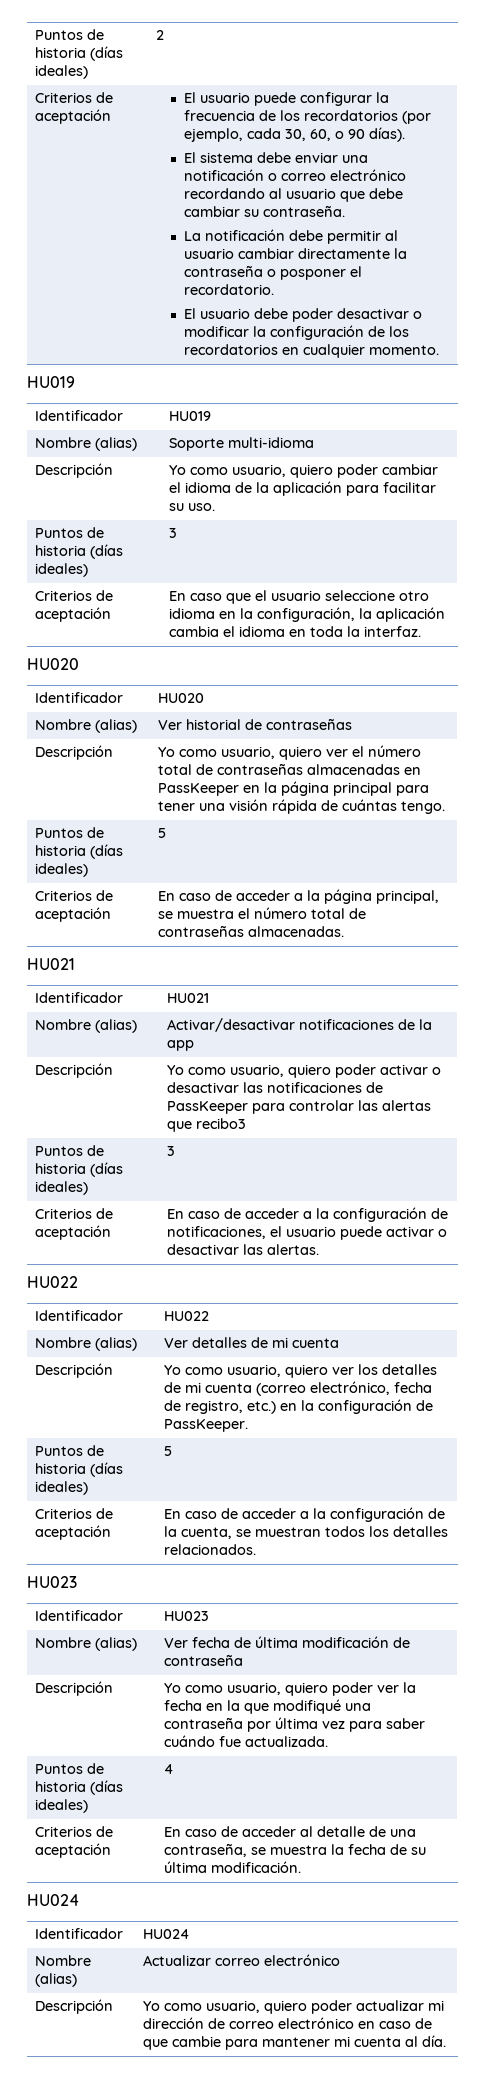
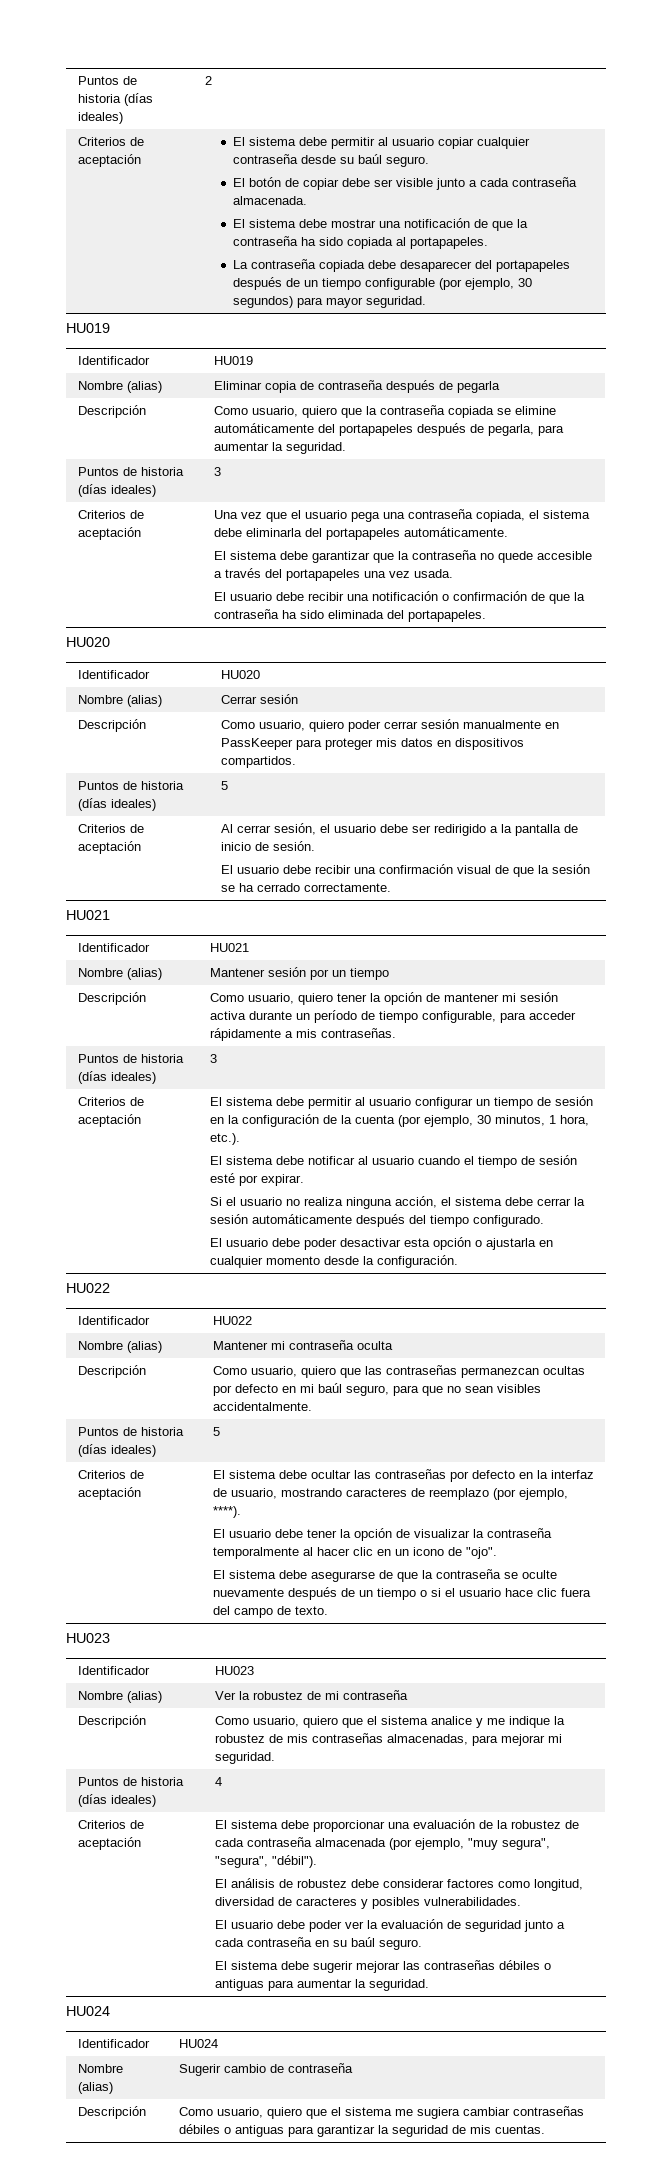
[200,92,390,106] [184,110,432,124] [184,127,406,142] [184,152,369,163] [184,169,407,181] [184,188,404,202] [184,205,346,217] [184,229,399,244] [184,248,408,259] [184,265,363,280] [184,284,275,295] [184,308,423,322] [184,325,410,340] [184,344,440,358] usuario puede configurar la frecuencia de los recordatorios (por ejemplo, cada 30, 60, o 90 días). // El sistema debe enviar una notificación o correo electrónico recordando al usuario que debe cambiar su contraseña. // La notificación debe permitir al usuario cambiar directamente la contraseña o posponer el recordatorio. // El usuario debe poder desactivar o modificar la configuración de los recordatorios en cualquier momento. -> [248,137,530,149] [232,154,429,167] [232,177,577,190] [232,196,307,205] [232,218,528,231] [232,236,488,249] [232,259,570,272] [232,277,532,290] [232,296,426,308] sistema debe permitir al usuario copiar cualquier contraseña desde su baúl seguro. // El botón de copiar debe ser visible junto a cada contraseña almacenada. // El sistema debe mostrar una notificación de que la contraseña ha sido copiada al portapapeles. // La contraseña copiada debe desaparecer del portapapeles después de un tiempo configurable (por ejemplo, 30 segundos) para mayor seguridad.
[169,437,315,451] [35,463,114,478] [169,464,439,478] [169,481,437,496] [169,503,216,511] [35,527,105,538] [35,544,124,559] [35,563,89,577] [169,528,178,538] [35,590,114,601] [35,607,112,622] [169,591,223,601] Soporte multi-idioma // Descripción | Yo como usuario, quiero poder cambiar el idioma de la aplicación para facilitar su uso. // Puntos de historia (días ideales) | 3 // Criterios de aceptación | En caso -> [213,380,500,393] [77,405,146,418] [213,405,556,418] [213,423,564,436] [213,442,346,454] [77,467,184,476] [77,484,156,497] [213,467,221,476] [77,510,144,519] [77,527,141,540] [213,510,262,519] Eliminar copia de contraseña después de pegarla // Descripción | Como usuario, quiero que la contraseña copiada se elimine automáticamente del portapapeles después de pegarla, para aumentar la seguridad. // Puntos de historia (días ideales) | 3 // Criterios de aceptación | Una vez
[325,590,430,601] [169,607,446,622] [169,626,422,637] seleccione otro idioma en la configuración, la aplicación cambia el idioma en toda la interfaz. -> [350,509,590,522] [213,527,508,540] [213,550,592,563] [213,568,453,581] [213,591,585,604] [213,609,486,622] pega una contraseña copiada, el sistema debe eliminarla del portapapeles automáticamente. // El sistema debe garantizar que la contraseña no quede accesible a través del portapapeles una vez usada. // El usuario debe recibir una notificación o confirmación de que la contraseña ha sido eliminada del portapapeles.
[158,718,353,730] [35,745,114,760] [158,745,422,760] [158,763,422,775] [158,781,430,796] [158,799,446,814] [35,827,105,838] [35,844,124,859] [35,863,89,877] [158,828,167,838] [35,890,114,901] [35,907,112,922] [158,889,440,904] [158,907,367,919] [158,925,345,937] Ver historial de contraseñas // Descripción | Yo como usuario, quiero ver el número total de contraseñas almacenadas en PassKeeper en la página principal para tener una visión rápida de cuántas tengo. // Puntos de historia (días ideales) | 5 // Criterios de aceptación | En caso de acceder a la página principal, se muestra el número total de contraseñas almacenadas. -> [220,694,298,704] [77,719,146,732] [220,719,559,732] [220,738,524,750] [220,756,296,768] [77,781,184,790] [77,798,156,811] [220,781,228,790] [77,824,144,833] [77,841,141,854] [220,823,578,836] [220,841,315,851] [220,864,590,877] [220,883,391,892] Cerrar sesión // Descripción | Como usuario, quiero poder cerrar sesión manualmente en PassKeeper para proteger mis datos en dispositivos compartidos. // Puntos de historia (días ideales) | 5 // Criterios de aceptación | Al cerrar sesión, el usuario debe ser redirigido a la pantalla de inicio de sesión. // El usuario debe recibir una confirmación visual de que la sesión se ha cerrado correctamente.
[167,1018,433,1032] [167,1040,195,1051] [35,1063,114,1078] [167,1064,442,1078] [167,1082,384,1093] [167,1100,432,1114] [167,1118,247,1132] [35,1145,105,1156] [35,1162,124,1177] [35,1181,89,1195] [167,1146,176,1156] [35,1208,114,1219] [35,1225,112,1240] [167,1207,449,1222] [167,1226,448,1240] [167,1244,320,1255] Activar/desactivar notificaciones de la app // Descripción | Yo como usuario, quiero poder activar o desactivar las notificaciones de PassKeeper para controlar las alertas que recibo3 // Puntos de historia (días ideales) | 3 // Criterios de aceptación | En caso de acceder a la configuración de notificaciones, el usuario puede activar o desactivar las alertas. -> [209,967,389,980] [77,992,146,1005] [209,992,558,1005] [209,1010,576,1023] [209,1028,396,1041] [77,1054,184,1063] [77,1071,156,1084] [209,1054,217,1063] [77,1097,144,1106] [77,1114,141,1127] [209,1096,593,1109] [209,1114,589,1127] [209,1133,240,1145] [209,1155,577,1168] [209,1173,304,1186] [209,1196,585,1209] [209,1214,544,1227] [209,1237,553,1250] [209,1255,458,1268] Mantener sesión por un tiempo // Descripción | Como usuario, quiero tener la opción de mantener mi sesión activa durante un período de tiempo configurable, para acceder rápidamente a mis contraseñas. // Puntos de historia (días ideales) | 3 // Criterios de aceptación | El sistema debe permitir al usuario configurar un tiempo de sesión en la configuración de la cuenta (por ejemplo, 30 minutos, 1 hora, etc.). // El sistema debe notificar al usuario cuando el tiempo de sesión esté por expirar. // Si el usuario no realiza ninguna acción, el sistema debe cerrar la sesión automáticamente después del tiempo configurado. // El usuario debe poder desactivar esta opción o ajustarla en cualquier momento desde la configuración.
[164,1337,340,1348] [35,1363,114,1378] [164,1364,438,1378] [164,1381,433,1396] [164,1399,434,1414] [164,1419,249,1432] [35,1445,105,1456] [35,1462,124,1477] [35,1481,89,1495] [164,1446,173,1456] [35,1508,114,1519] [35,1525,112,1540] [164,1507,446,1522] [164,1526,449,1539] [164,1544,257,1555] Ver detalles de mi cuenta // Descripción | Yo como usuario, quiero ver los detalles de mi cuenta (correo electrónico, fecha de registro, etc.) en la configuración de PassKeeper. // Puntos de historia (días ideales) | 5 // Criterios de aceptación | En caso de acceder a la configuración de la cuenta, se muestran todos los detalles relacionados. -> [212,1340,393,1350] [77,1365,146,1378] [212,1365,585,1378] [212,1383,541,1396] [212,1402,312,1411] [77,1427,184,1436] [77,1444,156,1457] [212,1427,220,1436] [77,1470,144,1479] [77,1487,141,1500] [212,1469,594,1482] [212,1488,568,1500] [212,1506,241,1518] [212,1528,552,1541] [212,1547,497,1559] [212,1569,557,1582] [212,1587,591,1600] [212,1606,328,1618] Mantener mi contraseña oculta // Descripción | Como usuario, quiero que las contraseñas permanezcan ocultas por defecto en mi baúl seguro, para que no sean visibles accidentalmente. // Puntos de historia (días ideales) | 5 // Criterios de aceptación | El sistema debe ocultar las contraseñas por defecto en la interfaz de usuario, mostrando caracteres de reemplazo (por ejemplo, ****). // El usuario debe tener la opción de visualizar la contraseña temporalmente al hacer clic en un icono de "ojo". // El sistema debe asegurarse de que la contraseña se oculte nuevamente después de un tiempo o si el usuario hace clic fuera del campo de texto.
[192,1636,411,1648] [164,1654,244,1666] [35,1681,114,1696] [164,1682,417,1696] [164,1699,372,1714] [164,1717,426,1732] [164,1735,329,1747] fecha de última modificación de contraseña // Descripción | Yo como usuario, quiero poder ver la fecha en la que modifiqué una contraseña por última vez para saber cuándo fue actualizada. -> [238,1690,408,1700] [77,1715,146,1728] [214,1716,565,1728] [214,1733,562,1746] [214,1752,275,1764] la robustez de mi contraseña // Descripción | Como usuario, quiero que el sistema analice y me indique la robustez de mis contraseñas almacenadas, para mejorar mi seguridad.
[164,1826,417,1837] [164,1843,427,1857] [164,1861,302,1873] En caso de acceder al detalle de una contraseña, se muestra la fecha de su última modificación. -> [214,1819,579,1832] [214,1837,550,1850] [214,1855,317,1868] [214,1878,583,1891] [214,1897,521,1909] [214,1919,565,1932] [214,1937,422,1950] [214,1960,551,1973] [214,1979,429,1991] El sistema debe proporcionar una evaluación de la robustez de cada contraseña almacenada (por ejemplo, "muy segura", "segura", "débil"). // El análisis de robustez debe considerar factores como longitud, diversidad de caracteres y posibles vulnerabilidades. // El usuario debe poder ver la evaluación de seguridad junto a cada contraseña en su baúl seguro. // El sistema debe sugerir mejorar las contraseñas débiles o antiguas para aumentar la seguridad.
[143,1954,341,1966] [35,1999,114,2014] [143,2000,445,2014] [143,2017,433,2029] [143,2035,447,2050] Actualizar correo electrónico // Descripción | Yo como usuario, quiero poder actualizar mi dirección de correo electrónico en caso de que cambie para mantener mi cuenta al día. -> [178,2063,353,2076] [77,2106,146,2119] [178,2106,584,2119] [178,2124,545,2137] Sugerir cambio de contraseña // Descripción | Como usuario, quiero que el sistema me sugiera cambiar contraseñas débiles o antiguas para garantizar la seguridad de mis cuentas.

